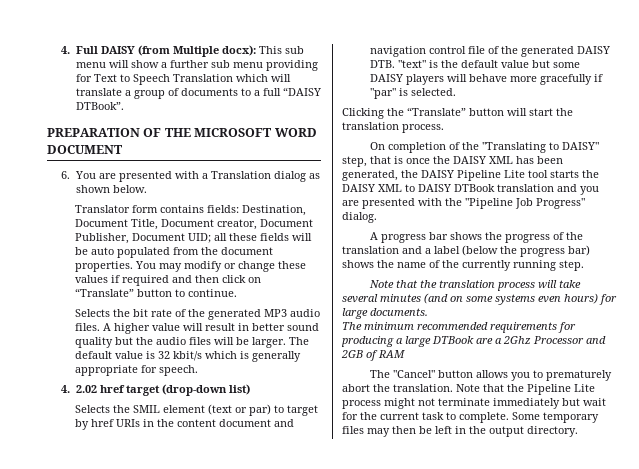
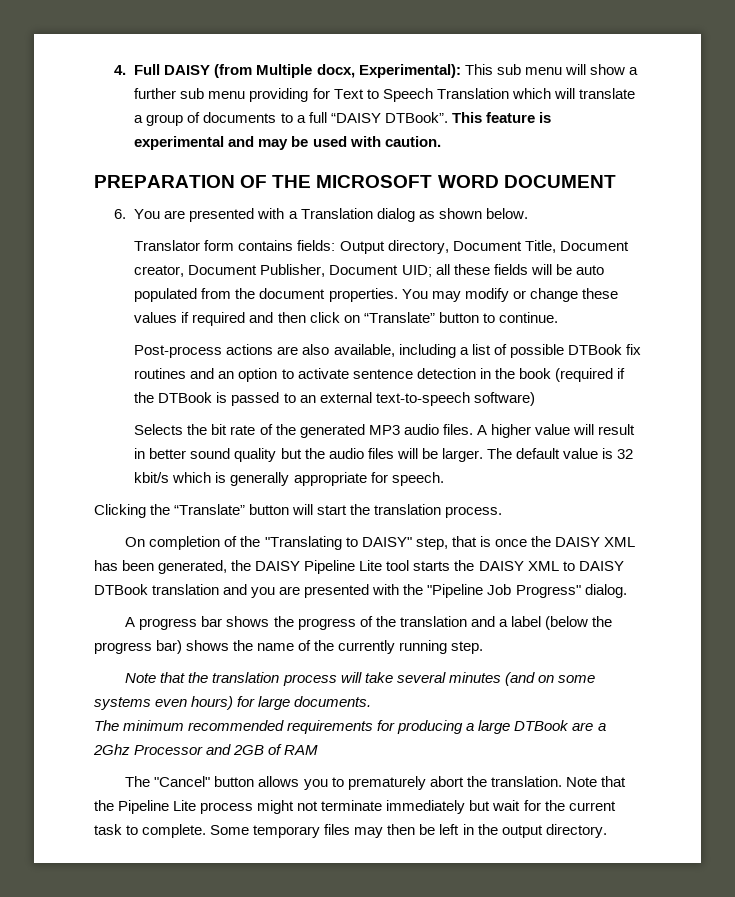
[221,45,256,56] docx): -> [316,64,461,78] docx, Experimental):
(124, 106) none -> [451,112,551,123] [134,136,441,150] This feature is experimental and may be used with caution.
[242,205,307,216] Destination, -> [339,240,449,254] Output directory,
(238, 293) none -> [134,344,641,358] [134,368,625,382] [134,392,535,406] // Post-process actions are also available, including a list of possible DTBook fix routines and an option to activate sentence detection in the book (required if the DTBook is passed to an external text-to-speech software)
[61,384,250,396] [75,404,319,416] [75,419,295,430] [370,46,611,57] [370,60,581,68] [370,74,604,85] [370,88,457,99] // 4. 2.02 href target (drop-down list) // Selects the SMIL element (text or par) to target by href URIs in the content document and navigation control file of the generated DAISY DTB. "text" is the default value but some DAISY players will behave more gracefully if "par" is selected. -> (444, 479) none

